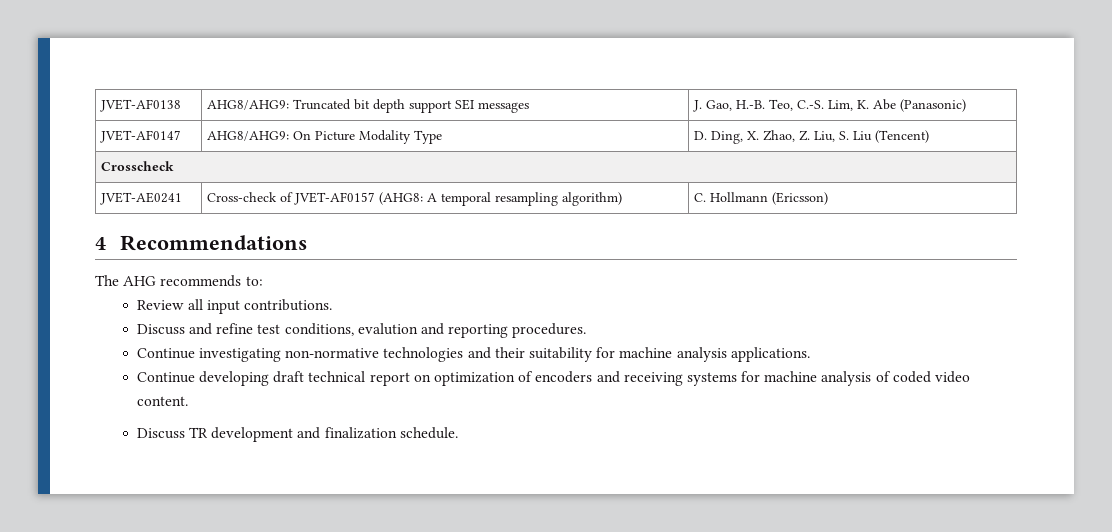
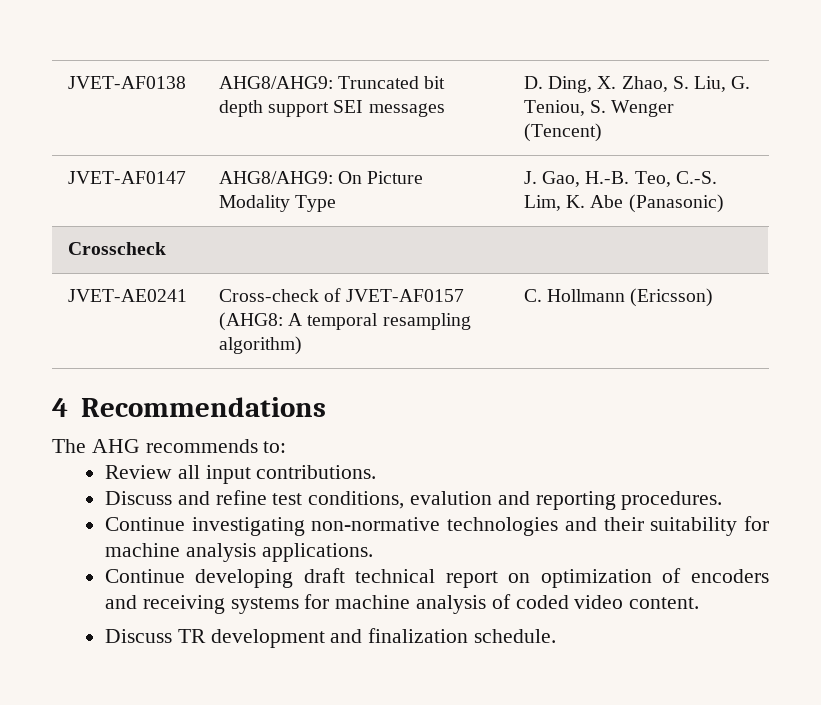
(530, 107) none -> [523,76,751,93] [523,100,675,117] [523,123,602,142] [67,171,186,184] [218,171,424,184] [218,195,337,212] | D. Ding, X. Zhao, S. Liu, G. Teniou, S. Wenger (Tencent) // JVET-AF0147 | AHG8/AHG9: On Picture Modality Type
[100,130,182,143] [207,130,443,144] [694,130,930,144] // JVET-AF0147 | AHG8/AHG9: On Picture Modality Type | D. Ding, X. Zhao, Z. Liu, S. Liu (Tencent) -> (724, 203) none

